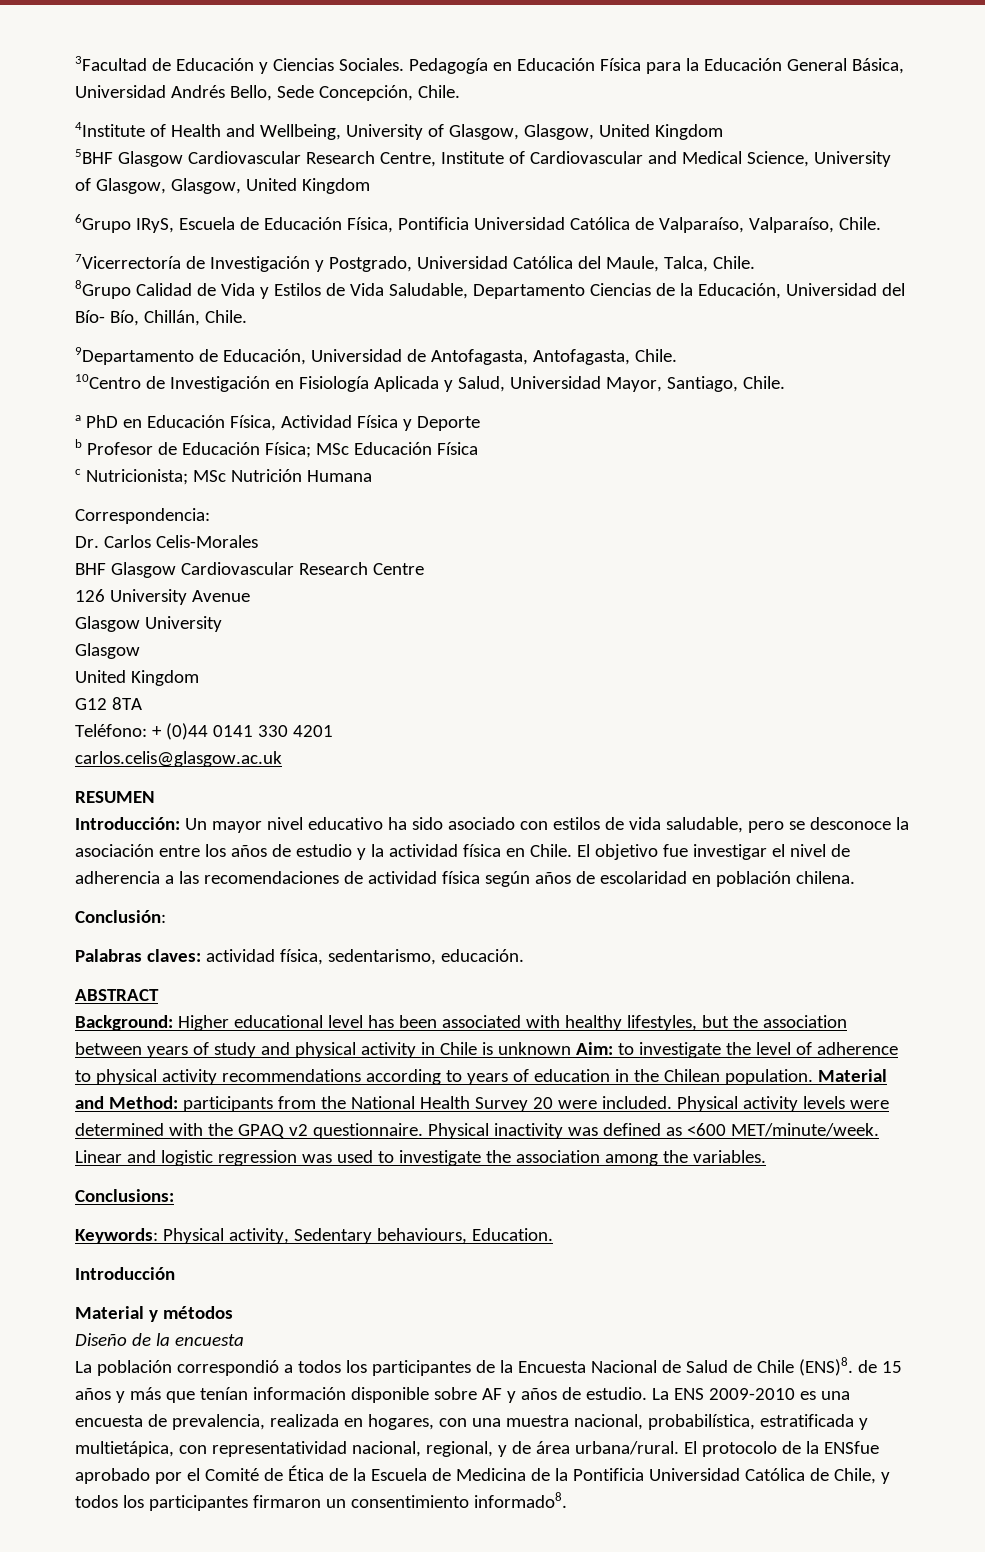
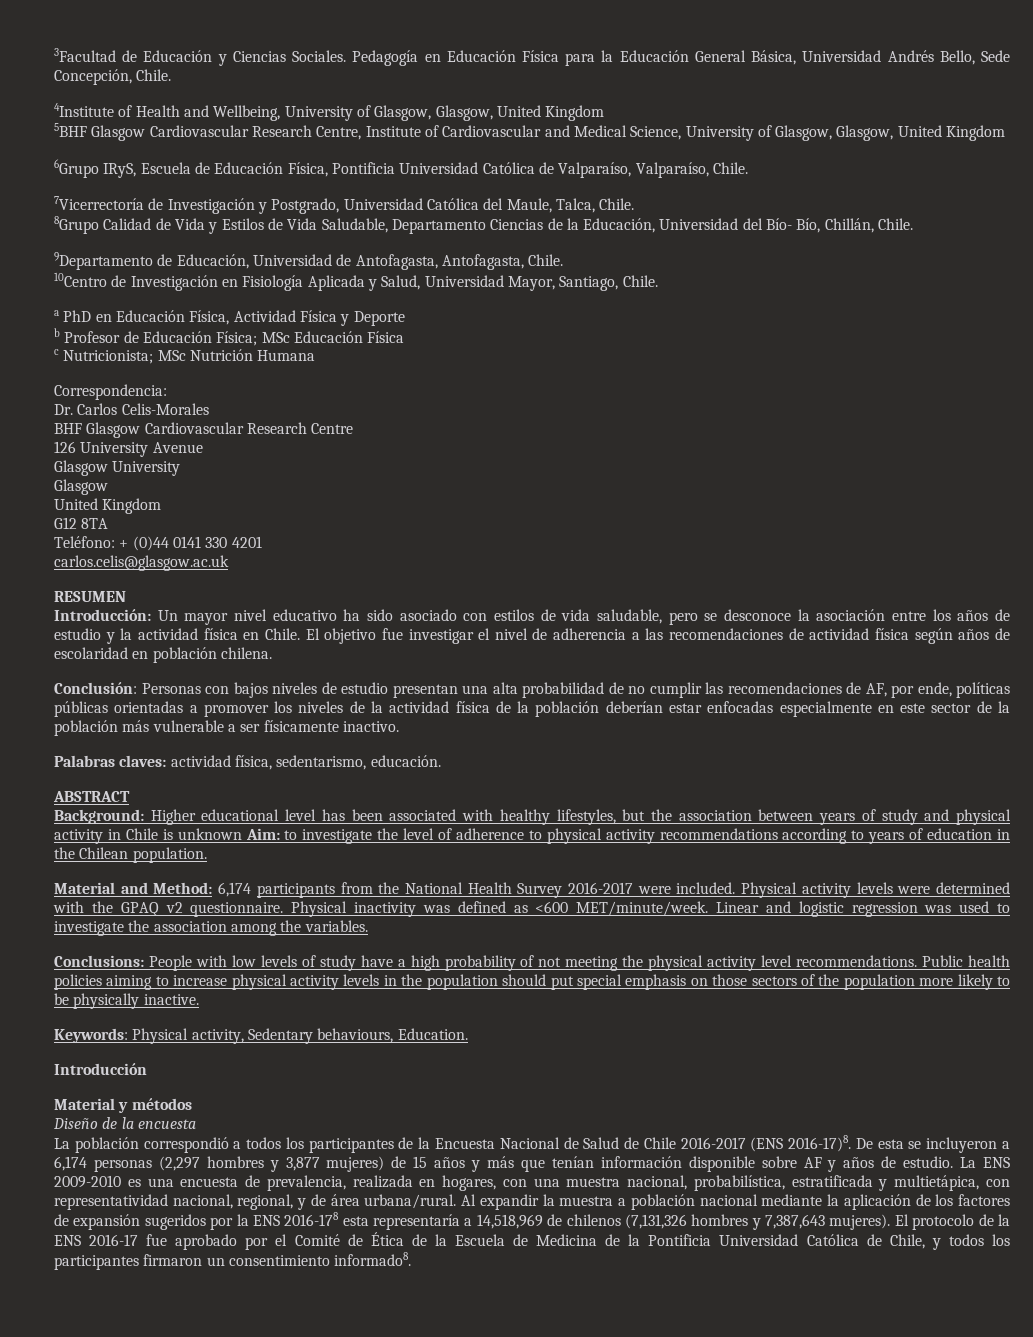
(166, 916) none -> [141,682,1010,698] [54,701,1011,717] [54,720,399,736] Personas con bajos niveles de estudio presentan una alta probabilidad de no cumplir las recomendaciones de AF, por ende, políticas públicas orientadas a promover los niveles de la actividad física de la población deberían estar enfocadas especialmente en este sector de la población más vulnerable a ser físicamente inactivo.
(813, 1077) none -> (207, 855) //
(178, 1102) none -> [218,882,252,897] 6,174
[532,1097,553,1109] 20 -> [568,882,634,894] 2016-2017
(174, 1195) none -> [148,955,1011,971] [54,974,1010,990] [54,993,199,1009] People with low levels of study have a high probability of not meeting the physical activity level recommendations. Public health policies aiming to increase physical activity levels in the population should put special emphasis on those sectors of the population more likely to be physically inactive.
[798,1357,853,1376] (ENS)8. -> [680,1135,1010,1153] [54,1156,385,1172] 2016-2017 (ENS 2016-17)8. De esta se incluyeron a 6,174 personas (2,297 hombres y 3,877 mujeres)
(679, 1448) none -> [461,1194,1010,1210] [54,1212,891,1230] Al expandir la muestra a población nacional mediante la aplicación de los factores de expansión sugeridos por la ENS 2016-178 esta representaría a 14,518,969 de chilenos (7,131,326 hombres y 7,387,643 mujeres).
[823,1441,879,1454] ENSfue -> [54,1234,168,1246] ENS 2016-17 fue

